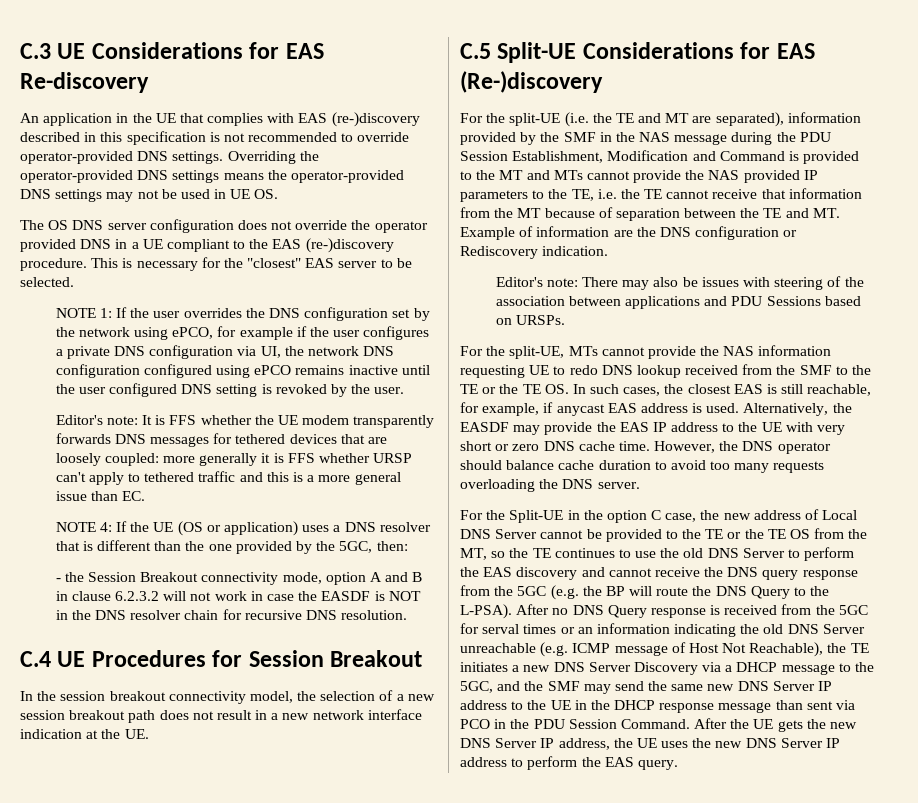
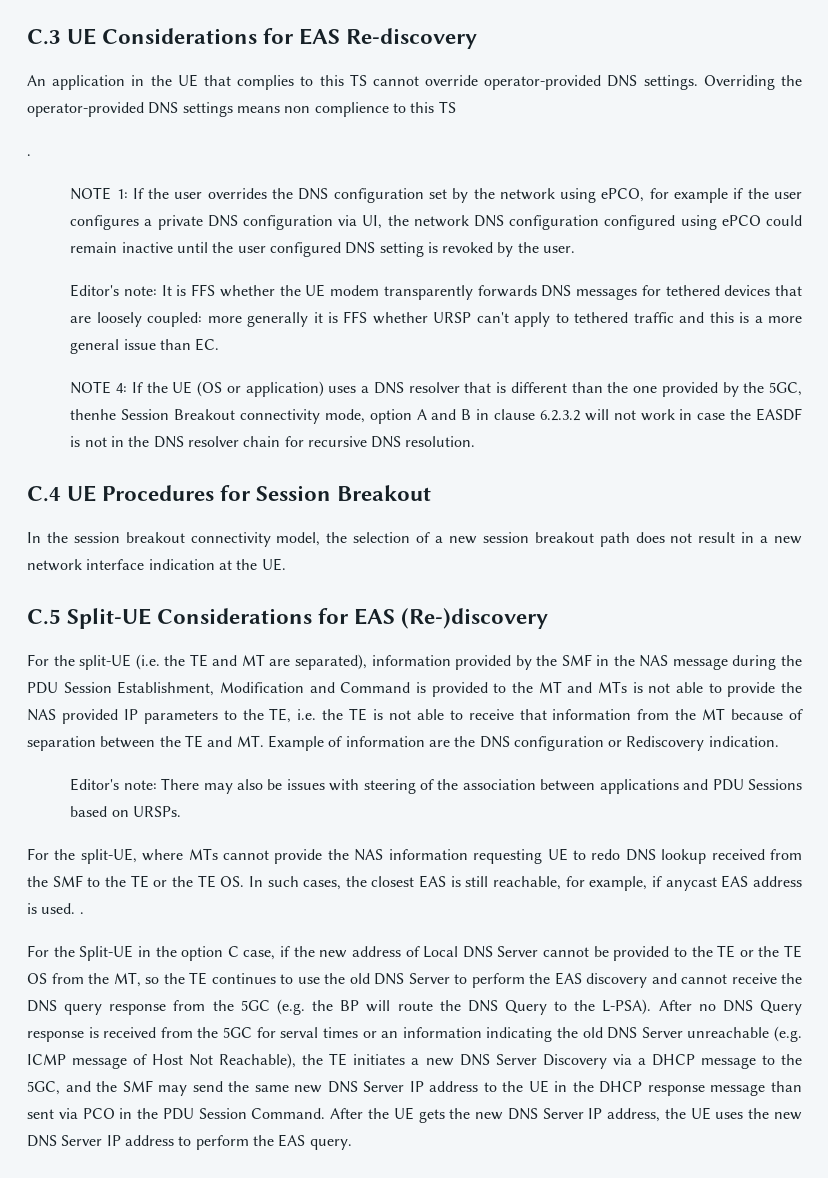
[267,112,420,127] [20,131,354,145] with EAS (re-)discovery described in this specification is not recommended to -> [300,74,419,86] to this TS cannot
[267,170,404,183] [20,189,279,202] [20,219,428,233] [20,238,394,253] [20,257,412,271] [20,277,74,287] the operator-provided DNS settings may not be used in UE OS. // The OS DNS server configuration does not override the operator provided DNS in a UE compliant to the EAS (re-)discovery procedure. This is necessary for the "closest" EAS server to be selected. -> [284,101,456,117] [27,154,31,156] non complience to this TS // .
[295,365,345,375] remains -> [766,215,802,226] [70,242,118,253] could remain
[376,541,408,551] [55,572,84,582] then: // - the -> [70,409,117,420] thenhe
[388,591,421,601] NOT -> [84,437,107,447] not
[586,171,630,180] cannot -> [632,682,722,693] is not able to
[666,190,710,199] cannot -> [373,709,463,720] is not able to
(565, 352) none -> [142,849,184,861] where
[743,403,852,416] [460,422,846,435] [460,441,831,454] [460,460,825,473] [460,479,640,492] Alternatively, the EASDF may provide the EAS IP address to the UE with very short or zero DNS cache time. However, the DNS operator should balance cache duration to avoid too many requests overloading the DNS server. -> [79,912,84,914] .
(697, 517) none -> [280,946,290,957] if

